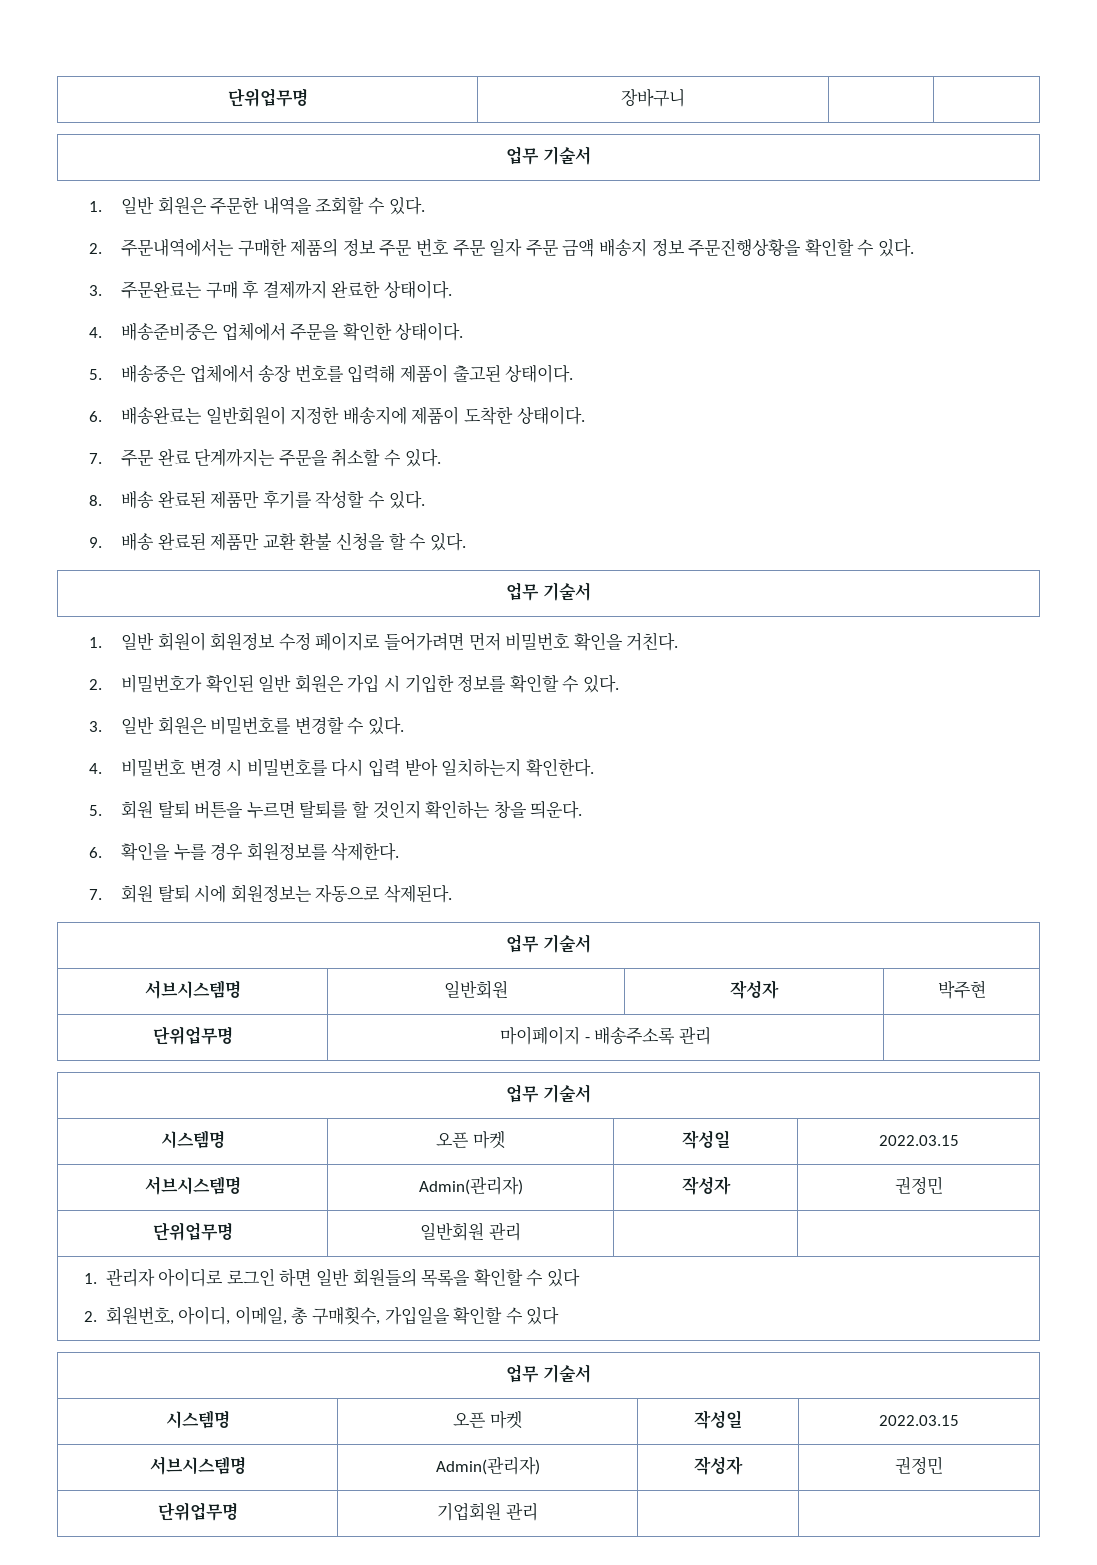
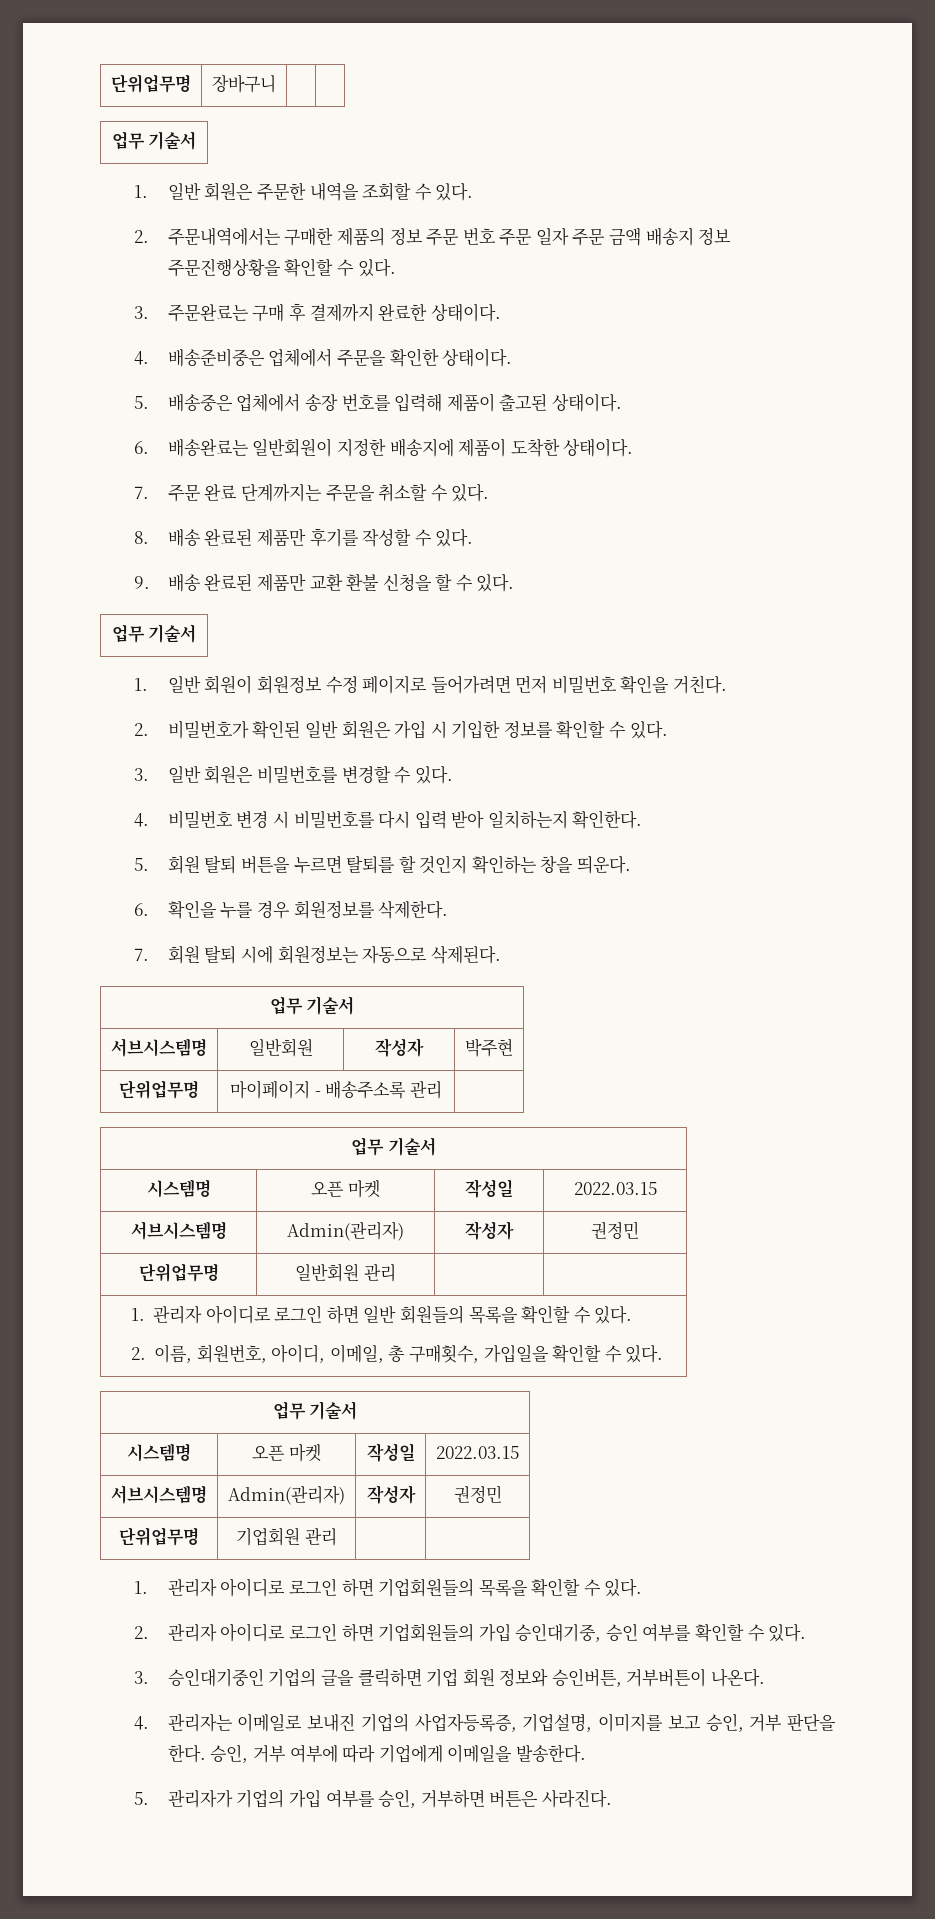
[546,1269,580,1287] [84,1311,98,1322] 있다 // 2. -> [594,1306,633,1324] [130,1344,193,1363] 있다. // 2. 이름,
[526,1307,560,1325] 있다 -> [625,1345,664,1363] 있다.
(538, 1512) none -> [133,1578,643,1597] [133,1623,807,1642] [133,1668,766,1687] [133,1713,836,1732] [167,1744,586,1763] [133,1789,612,1808] // 1. 관리자 아이디로 로그인 하면 기업회원들의 목록을 확인할 수 있다. // 2. 관리자 아이디로 로그인 하면 기업회원들의 가입 승인대기중, 승인 여부를 확인할 수 있다. // 3. 승인대기중인 기업의 글을 클릭하면 기업 회원 정보와 승인버튼, 거부버튼이 나온다. // 4. 관리자는 이메일로 보내진 기업의 사업자등록증, 기업설명, 이미지를 보고 승인, 거부 판단을 한다. 승인, 거부 여부에 따라 기업에게 이메일을 발송한다. // 5. 관리자가 기업의 가입 여부를 승인, 거부하면 버튼은 사라진다.

